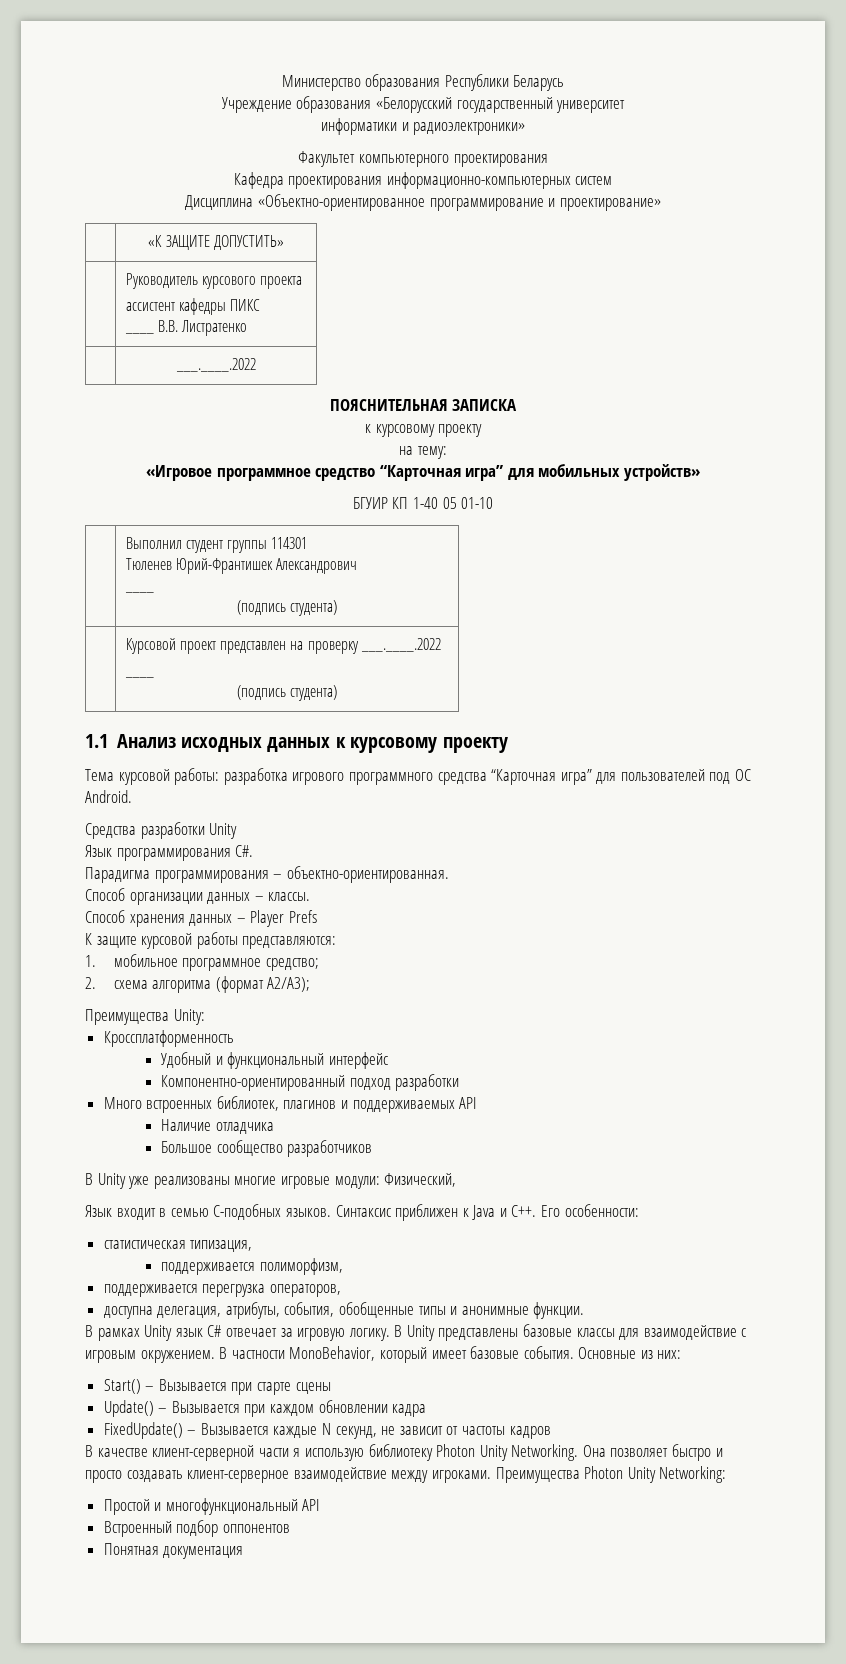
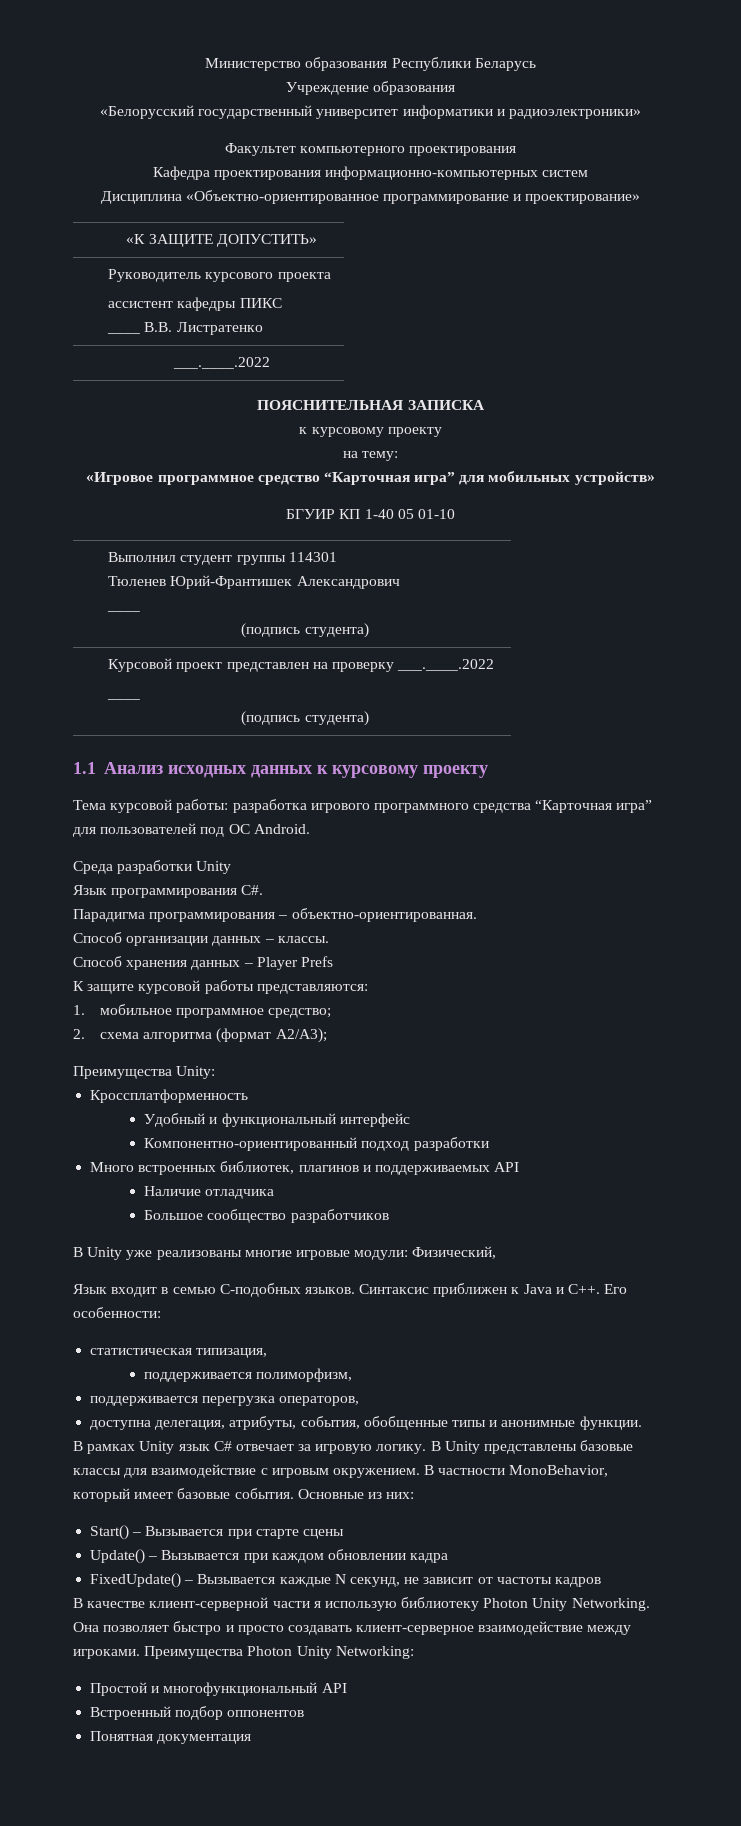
(372, 104) none -> (456, 88) //
(626, 106) // -> (399, 114) none
[85,823,136,839] Cредства -> [73,861,113,874] Cреда

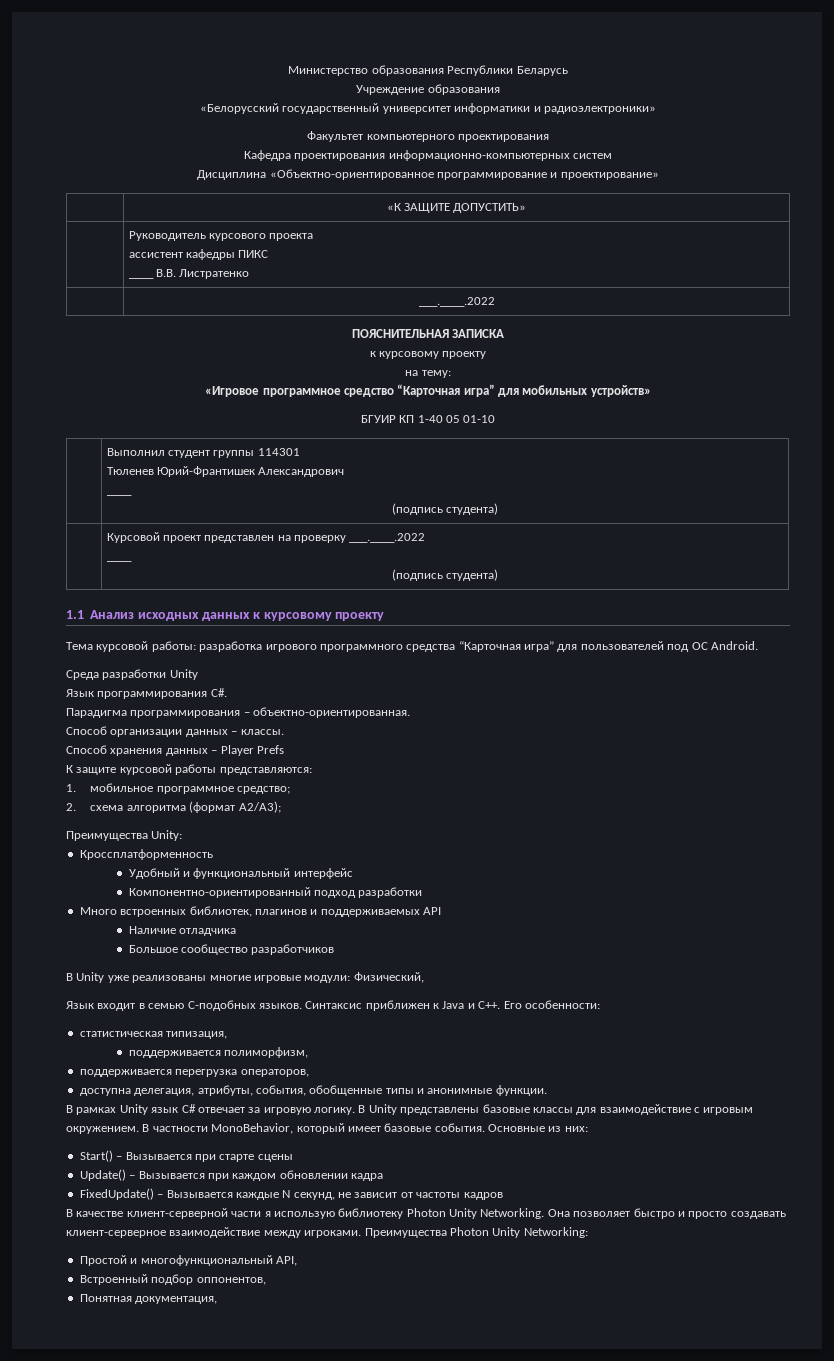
[321,1683,347,1693] API -> [275,1256,297,1266] API,
[227,1710,305,1717] оппонентов -> [196,1277,266,1285] оппонентов,
[157,1734,252,1744] документация -> [135,1296,218,1304] документация,

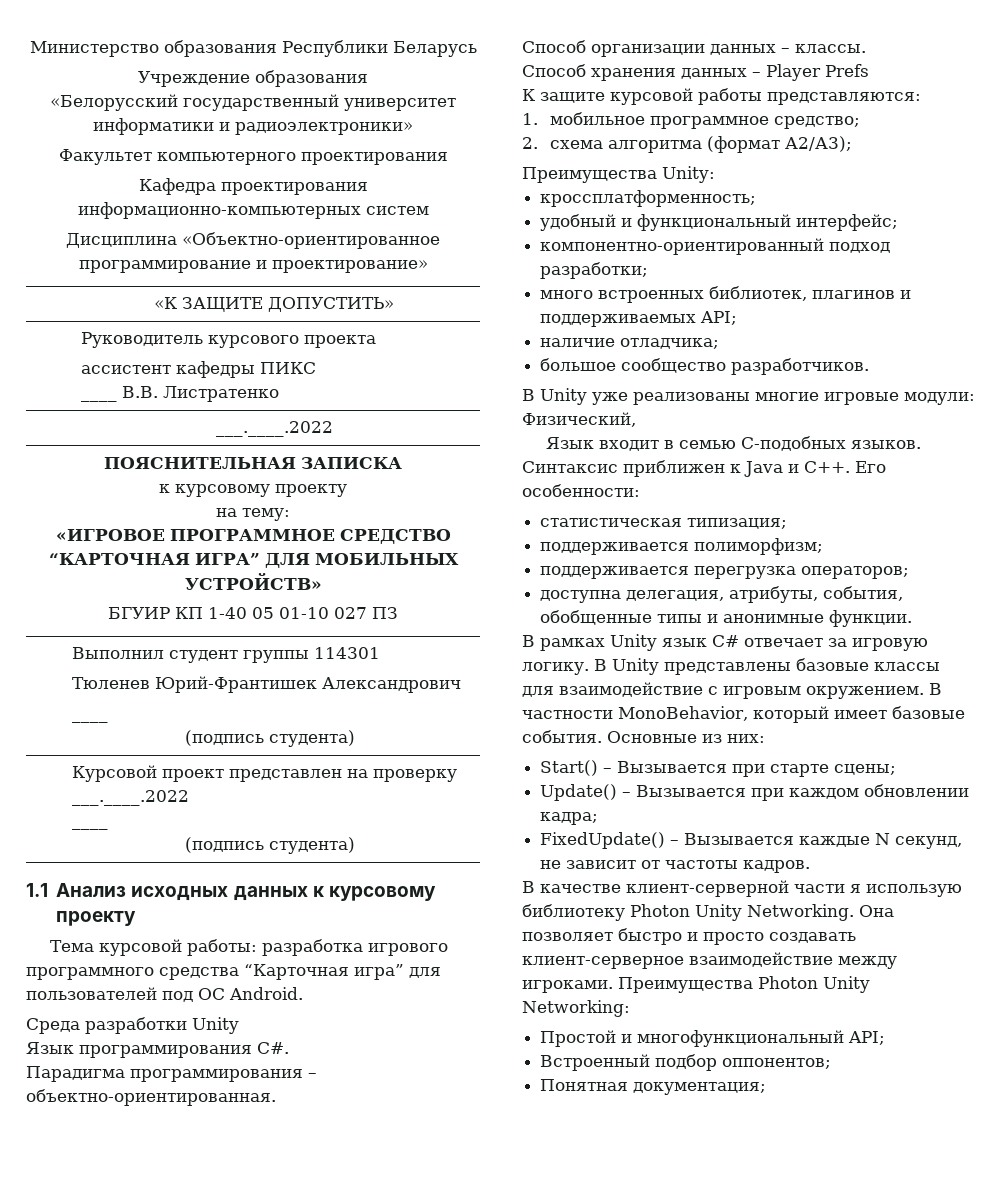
[205,384,651,397] «Игровое программное средство “Карточная игра” для мобильных устройств» -> [55,529,451,544] [48,553,459,568] [184,573,322,590] «ИГРОВОЕ ПРОГРАММНОЕ СРЕДСТВО “КАРТОЧНАЯ ИГРА” ДЛЯ МОБИЛЬНЫХ УСТРОЙСТВ»
(496, 419) none -> [334,607,398,619] 027 ПЗ
[79,849,213,860] [128,868,353,879] [128,887,423,898] [79,907,117,915] Кроссплатформенность // Удобный и функциональный интерфейс // Компонентно-ориентированный подход разработки // Много -> [540,190,757,207] [540,214,899,231] [540,238,891,255] [540,262,649,279] [540,290,594,299] кроссплатформенность; // удобный и функциональный интерфейс; // компонентно-ориентированный подход разработки; // много
[423,907,441,915] [128,926,236,936] [128,944,335,955] API // Наличие отладчика // Большое сообщество разработчиков -> [700,311,738,325] [540,338,720,349] [540,358,870,375] API; // наличие отладчика; // большое сообщество разработчиков.
[166,1031,228,1039] [128,1047,308,1058] типизация, // поддерживается полиморфизм, -> [687,518,788,529] [540,538,824,555] типизация; // поддерживается полиморфизм;
[240,1069,309,1077] операторов, -> [801,566,910,579] операторов;
[257,1154,293,1162] сцены -> [834,764,897,775] сцены;
[351,1173,383,1181] кадра -> [540,812,599,825] кадра;
[463,1192,503,1200] кадров -> [743,860,811,873] кадров.
[275,1256,297,1266] API, -> [848,1031,886,1045] API;
[196,1277,266,1285] оппонентов, -> [722,1058,832,1069] оппонентов;
[135,1296,218,1304] документация, -> [633,1082,767,1095] документация;

